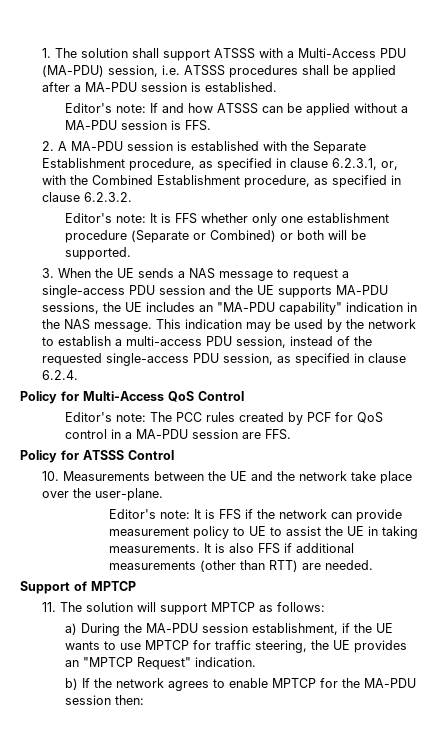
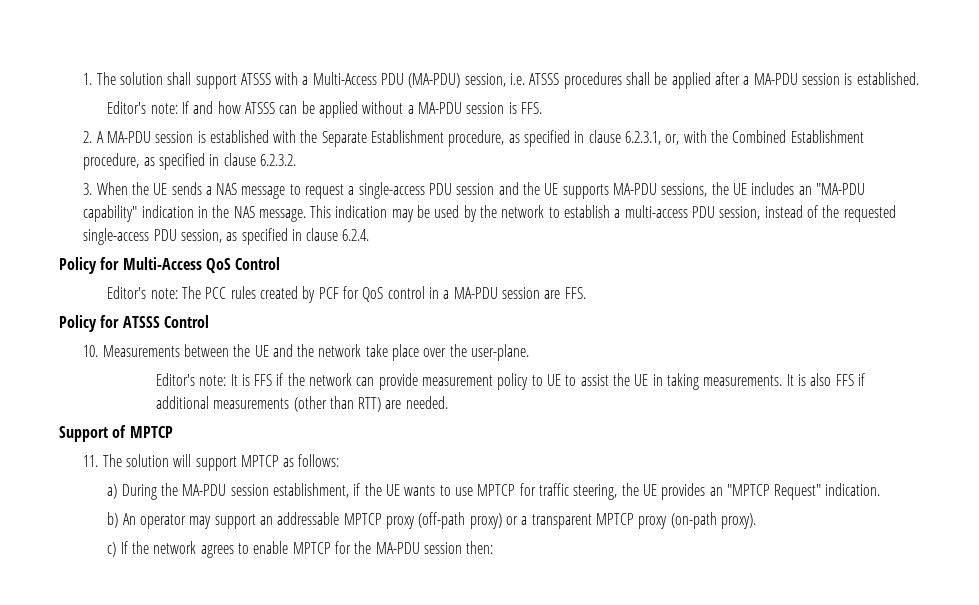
[64,213,389,226] [64,230,366,243] [64,247,131,260] // Editor's note: It is FFS whether only one establishment procedure (Separate or Combined) or both will be supported. -> (296, 160) none
(78, 684) none -> [122,512,756,529] [107,542,117,557] An operator may support an addressable MPTCP proxy (off-path proxy) or a transparent MPTCP proxy (on-path proxy). // c)

